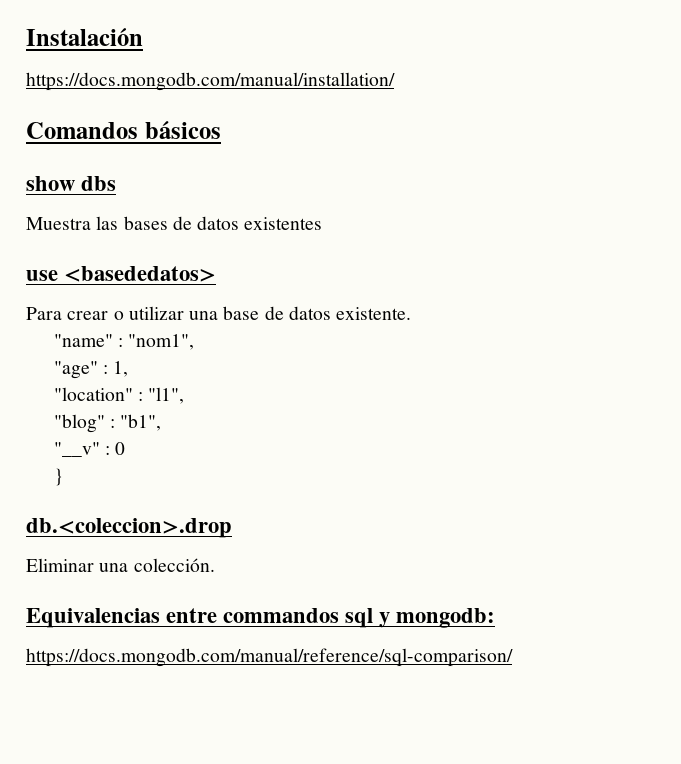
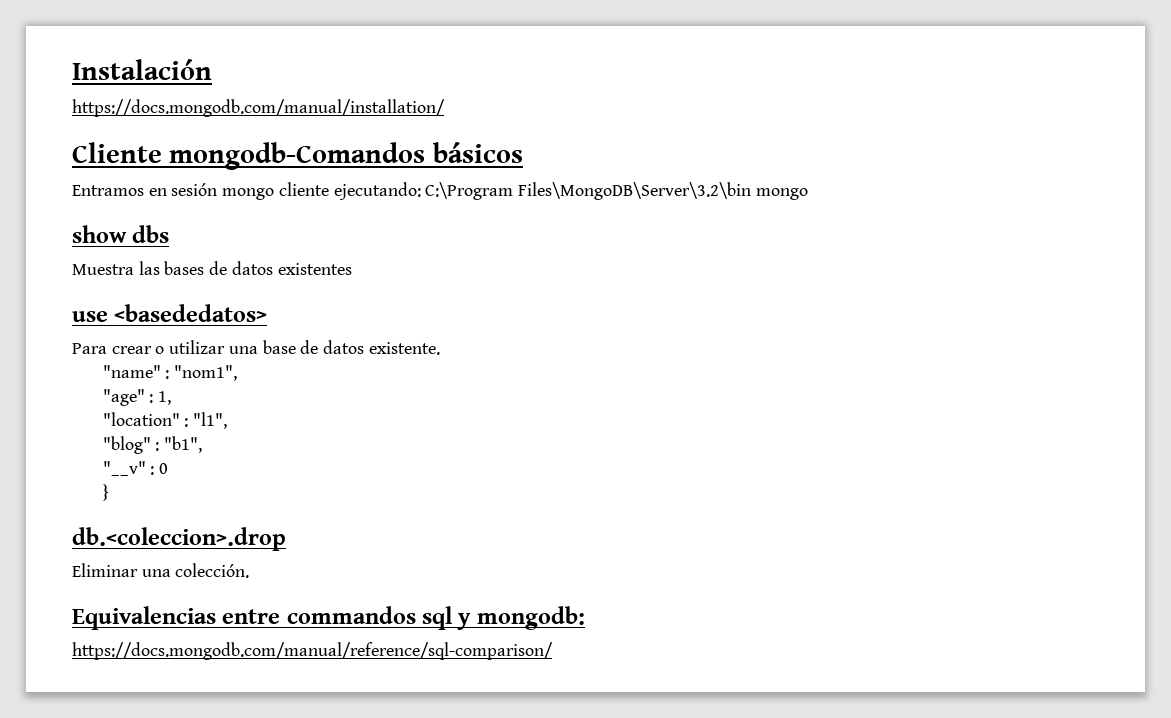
[26,122,138,139] Comandos -> [72,142,426,170] Cliente mongodb-Comandos
(221, 130) none -> [72,182,808,200] // Entramos en sesión mongo cliente ejecutando: C:\Program Files\MongoDB\Server\3.2\bin mongo

